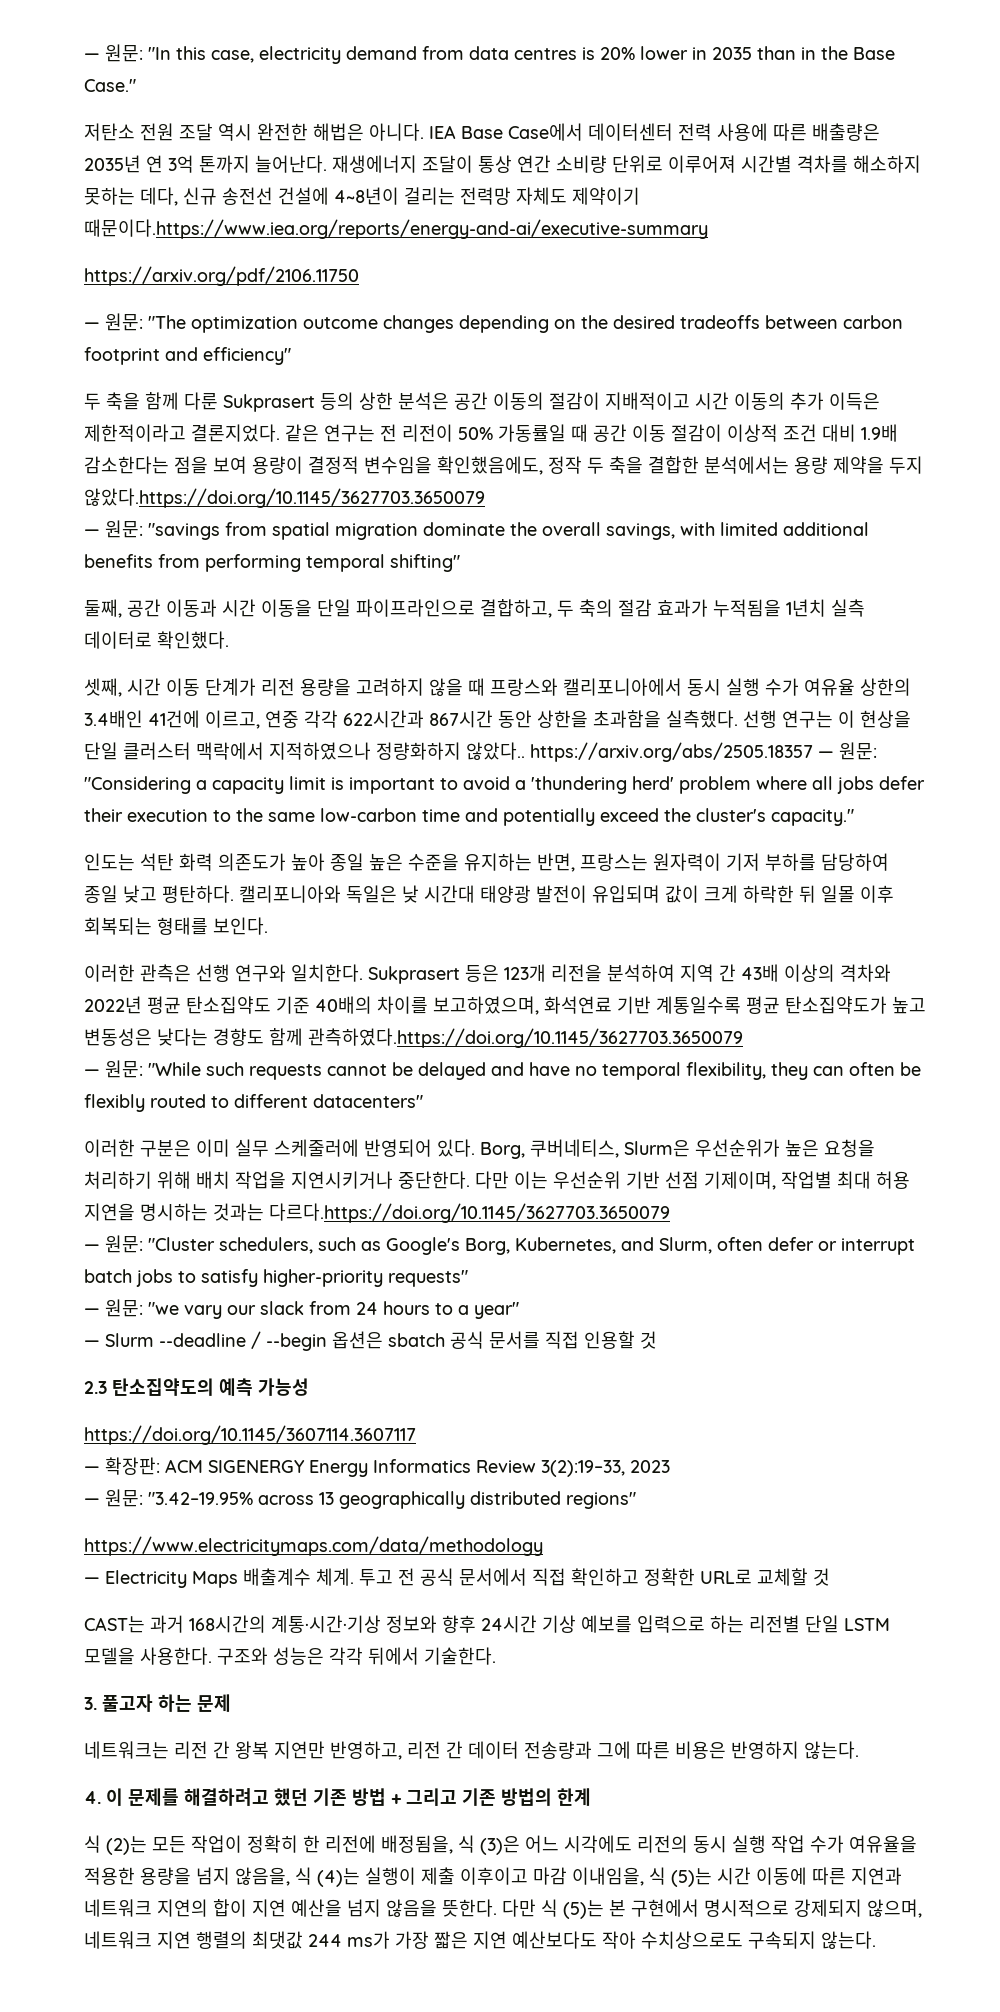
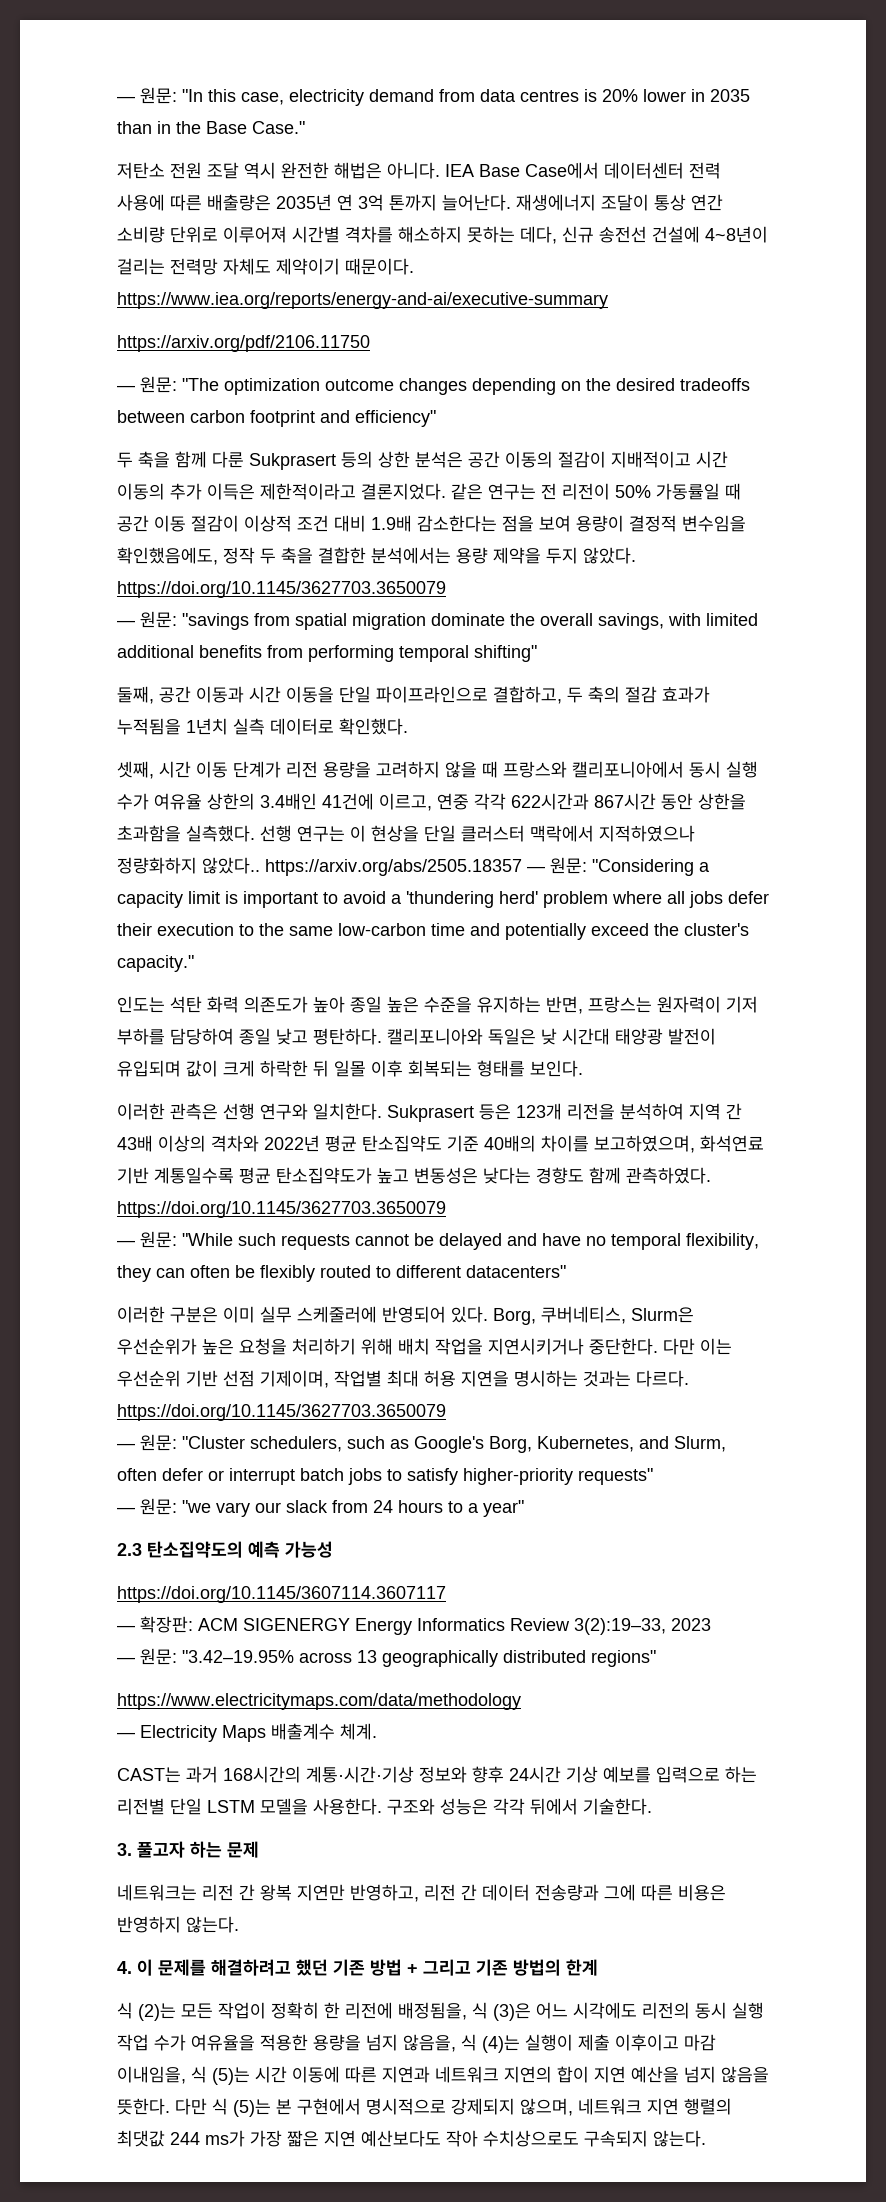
[84,219,708,239] 때문이다.https://www.iea.org/reports/energy-and-ai/executive-summary -> [345,258,414,275] [117,292,608,309] 때문이다. https://www.iea.org/reports/energy-and-ai/executive-summary
[84,488,485,508] 않았다.https://doi.org/10.1145/3627703.3650079 -> [583,547,636,564] [117,581,446,598] 않았다. https://doi.org/10.1145/3627703.3650079
[308,1028,743,1048] 관측하였다.https://doi.org/10.1145/3627703.3650079 -> [626,1167,711,1184] [117,1201,446,1218] 관측하였다. https://doi.org/10.1145/3627703.3650079
[269,1203,670,1223] 다르다.https://doi.org/10.1145/3627703.3650079 -> [636,1370,689,1387] [117,1404,446,1421] 다르다. https://doi.org/10.1145/3627703.3650079
[84,1331,657,1351] // — Slurm --deadline / --begin 옵션은 sbatch 공식 문서를 직접 인용할 것 -> (524, 1508) none
[359,1568,830,1586] 투고 전 공식 문서에서 직접 확인하고 정확한 URL로 교체할 것 -> (377, 1731) none

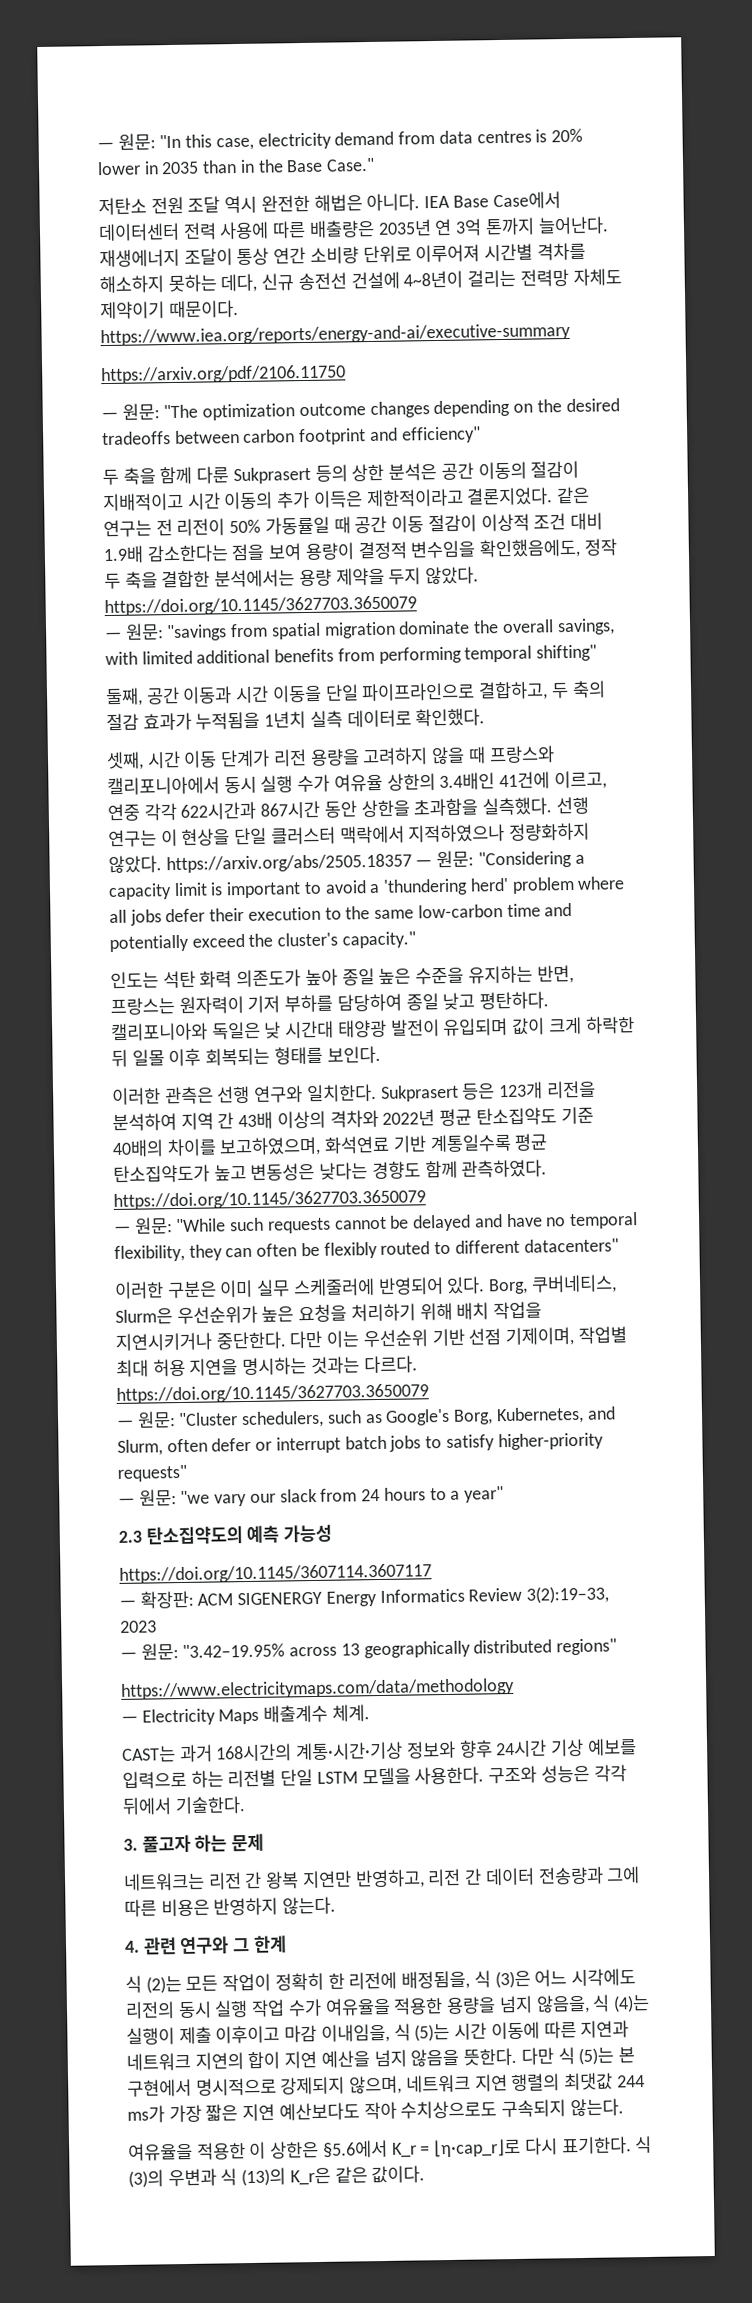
[202,857,260,874] 않았다.. -> [108,855,162,874] 않았다.
[137,1959,561,1976] 이 문제를 해결하려고 했던 기존 방법 + 그리고 기존 방법의 -> [142,1936,251,1955] 관련 연구와 그
(706, 2138) none -> [128,2135,653,2161] [128,2165,426,2188] // 여유율을 적용한 이 상한은 §5.6에서 K_r = ⌊η·cap_r⌋로 다시 표기한다. 식 (3)의 우변과 식 (13)의 K_r은 같은 값이다.

